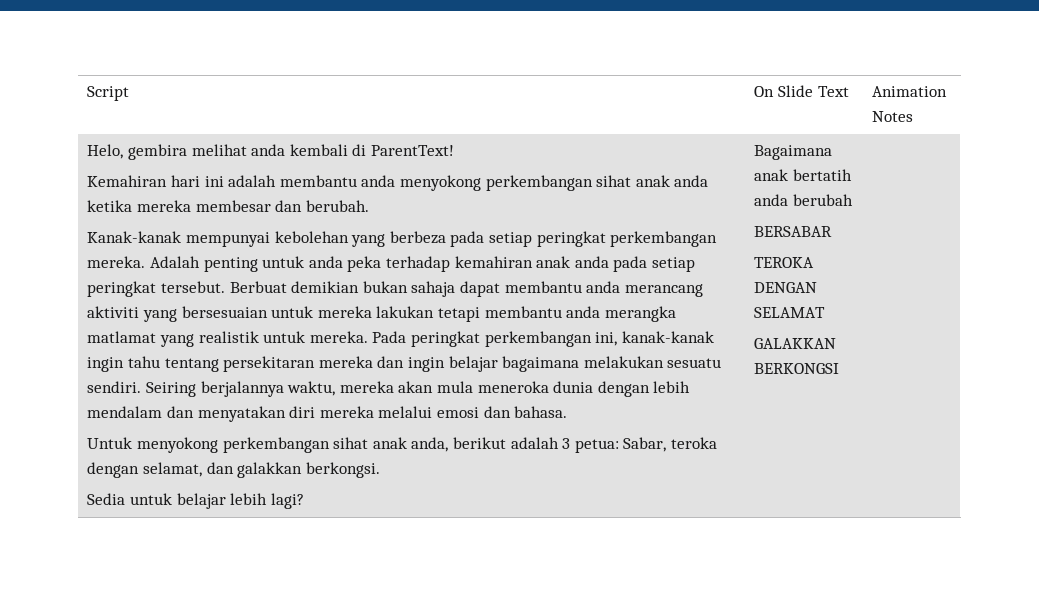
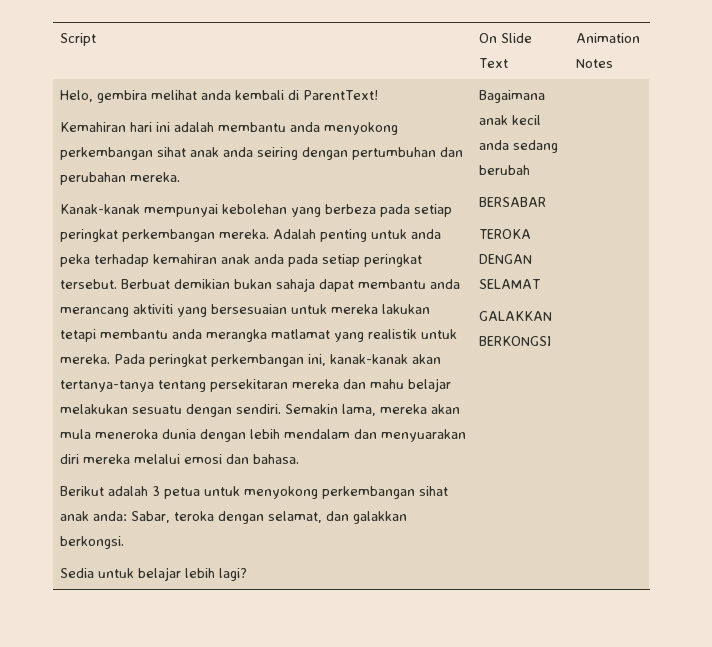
[87,200,369,212] ketika mereka membesar dan berubah. -> [256,147,463,160] [59,172,180,185] seiring dengan pertumbuhan dan perubahan mereka.
[87,356,160,372] ingin tahu -> [411,354,441,364] [59,380,154,392] akan tertanya-tanya
[407,356,722,372] [87,381,336,397] ingin belajar bagaimana melakukan sesuatu sendiri. Seiring berjalannya waktu, -> [369,378,451,392] [59,404,376,417] mahu belajar melakukan sesuatu dengan sendiri. Semakin lama,
[197,406,286,422] menyatakan -> [380,429,466,442] menyuarakan
[87,437,619,453] Untuk menyokong perkembangan sihat anak anda, berikut adalah 3 petua: -> [59,486,448,499] [59,511,127,521] Berikut adalah 3 petua untuk menyokong perkembangan sihat anak anda:
[792,169,852,181] [754,194,789,206] bertatih anda -> [511,115,541,125] [478,140,558,153] kecil anda sedang

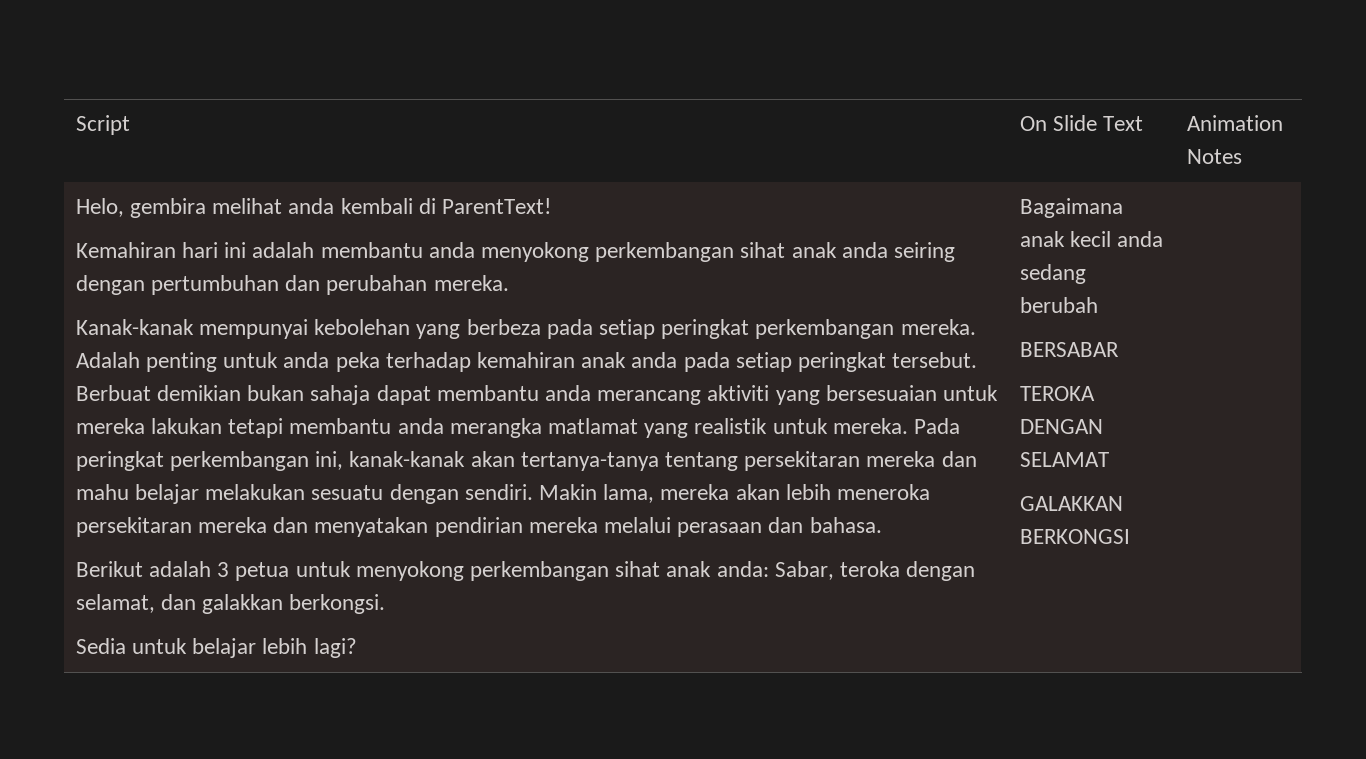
[284,404,338,414] Semakin -> [538,484,597,500] Makin
[59,429,466,442] [59,454,79,464] mula meneroka dunia dengan lebih mendalam dan menyuarakan diri -> [785,484,930,500] [75,517,523,537] lebih meneroka persekitaran mereka dan menyatakan pendirian
[183,454,222,464] emosi -> [677,522,763,537] perasaan

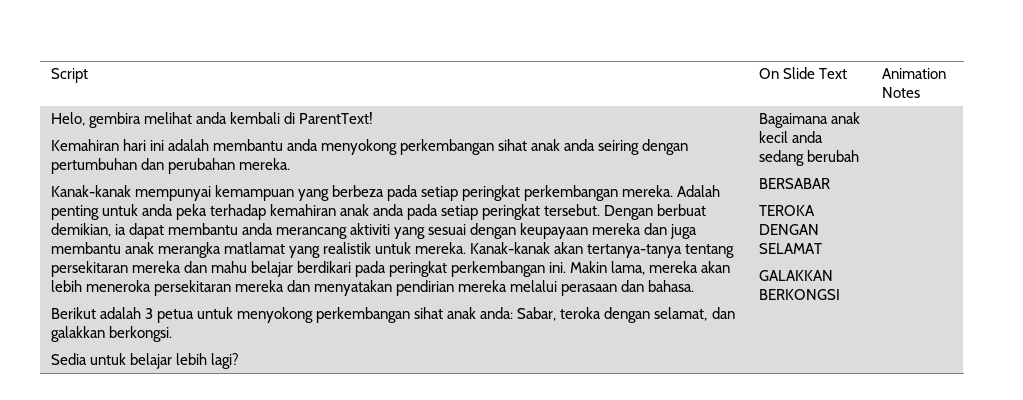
[314,319,411,335] kebolehan -> [214,185,294,201] kemampuan
[75,385,371,405] Berbuat demikian bukan sahaja -> [604,204,707,220] [50,223,126,237] Dengan berbuat demikian, ia
[825,385,998,401] [75,418,444,438] bersesuaian untuk mereka lakukan tetapi membantu anda -> [428,223,698,239] [50,242,154,254] sesuai dengan keupayaan mereka dan juga membantu anak
[913,418,960,434] [75,451,466,471] Pada peringkat perkembangan ini, kanak-kanak -> [470,242,551,254] Kanak-kanak
[205,484,533,504] melakukan sesuatu dengan sendiri. -> [297,261,567,277] berdikari pada peringkat perkembangan ini.

